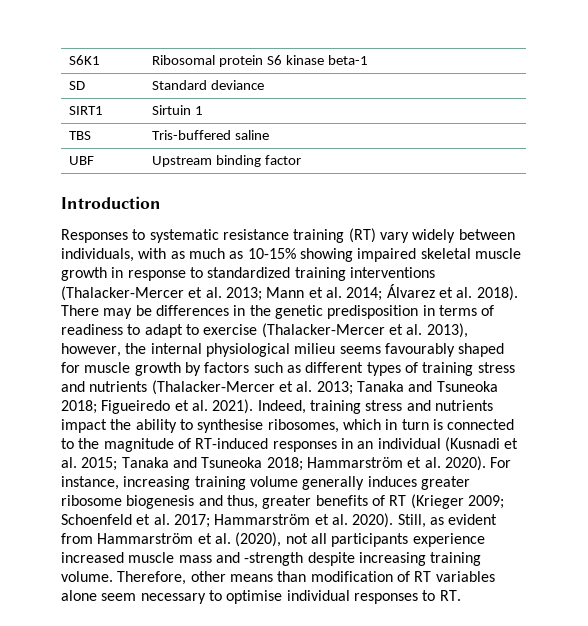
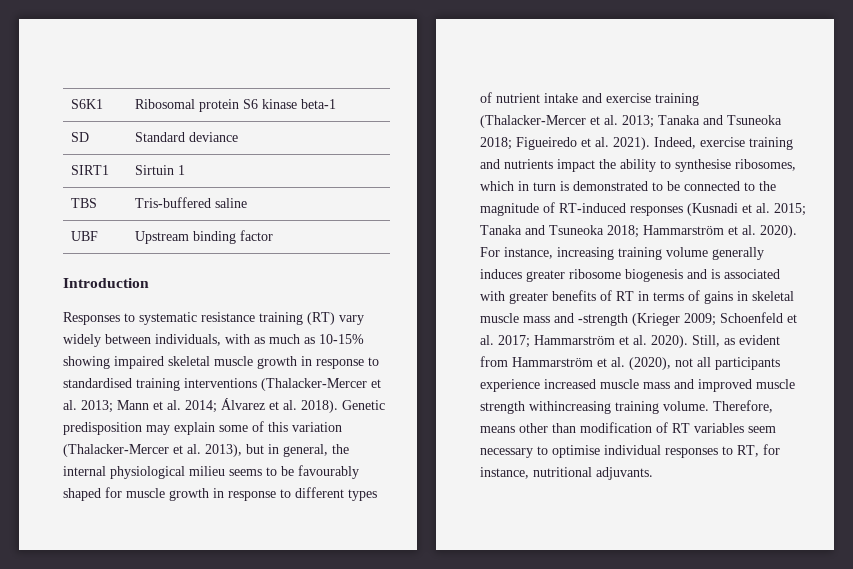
[207,267,291,278] standardized -> [63,378,132,388] standardised
[61,305,495,319] [61,324,258,338] There may be differences in the genetic predisposition in terms of readiness to adapt to exercise -> [342,400,385,410] [63,421,342,435] Genetic predisposition may explain some of this variation
[61,343,121,357] however, -> [246,444,328,457] but in general,
(381, 350) none -> [266,466,294,476] to be
[184,362,515,376] [61,381,148,392] by factors such as different types of training stress and nutrients -> [213,487,377,501] [480,92,699,106] in response to different types of nutrient intake and exercise training
[309,400,403,414] training stress -> [700,137,793,150] exercise training
(443, 424) none -> [573,181,680,191] demonstrated to be
[340,438,441,449] in an individual -> (683, 211) none
[226,495,258,509] thus, -> [711,269,780,279] [480,291,505,301] is associated with
(407, 500) none -> [638,290,794,304] [480,313,628,326] in terms of gains in skeletal muscle mass and -strength
[244,552,426,566] -strength despite increasing -> [698,379,795,392] [480,401,611,414] improved muscle strength withincreasing
[190,571,273,582] other means -> [480,423,548,433] means other
[61,590,97,601] alone -> (744, 428) none
[439,590,461,601] RT. -> [737,444,780,457] [480,467,653,480] RT, for instance, nutritional adjuvants.

